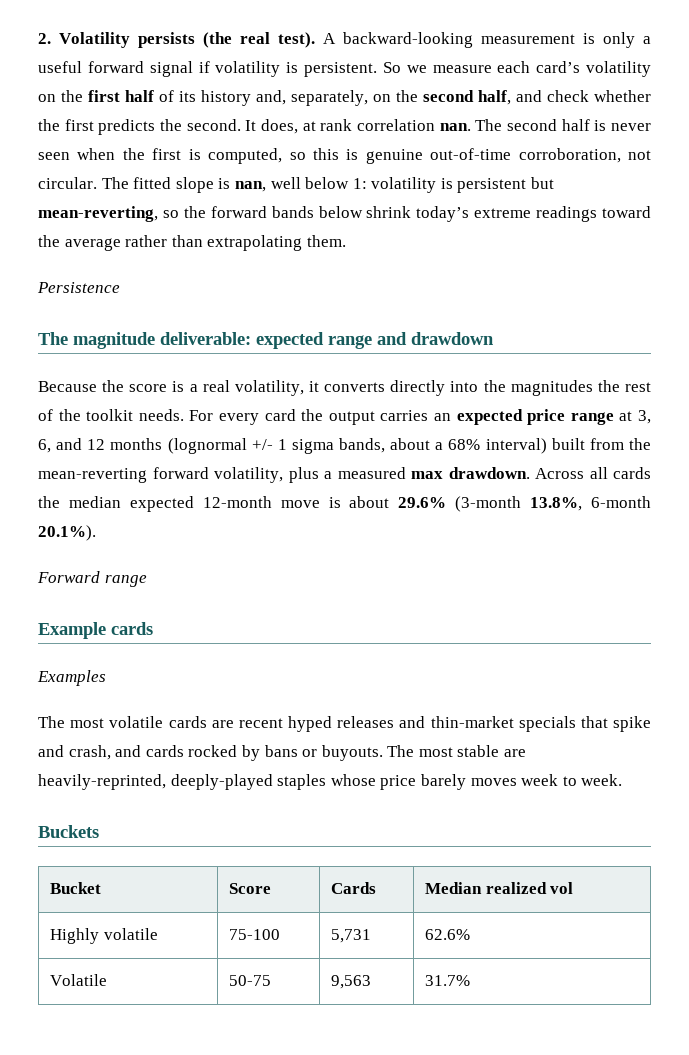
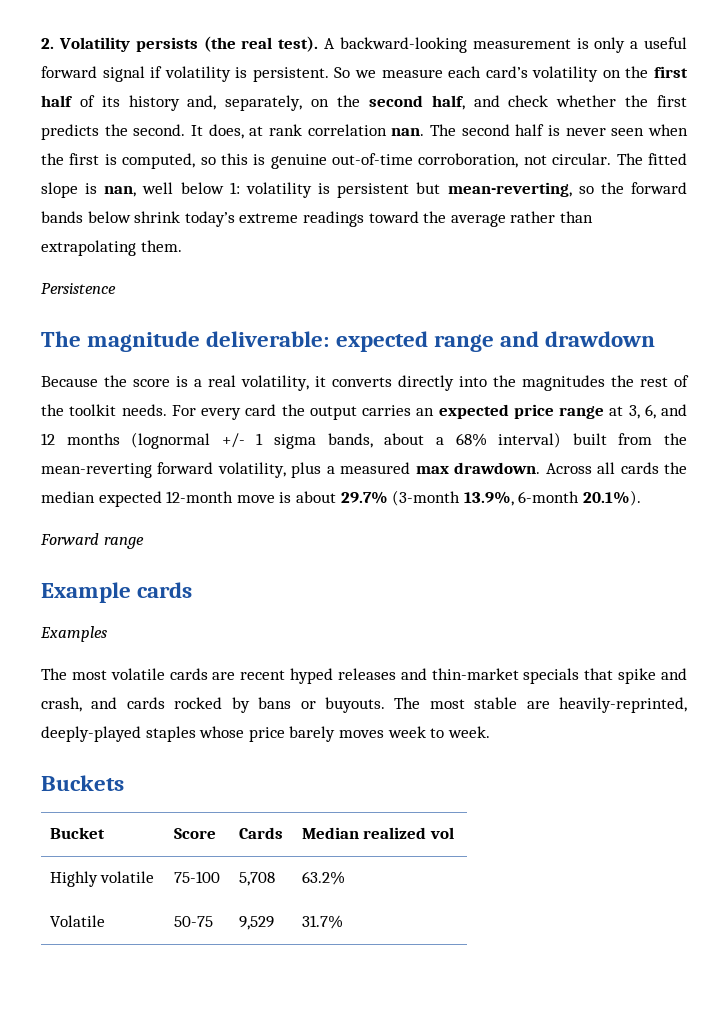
[398,496,583,512] 29.6% (3-month 13.8%, -> [340,490,514,506] 29.7% (3-month 13.9%,
[331,929,372,943] [425,929,471,940] 5,731 | 62.6% -> [238,872,275,886] [301,871,345,885] 5,708 | 63.2%
[331,975,372,989] 9,563 -> [238,916,274,930] 9,529

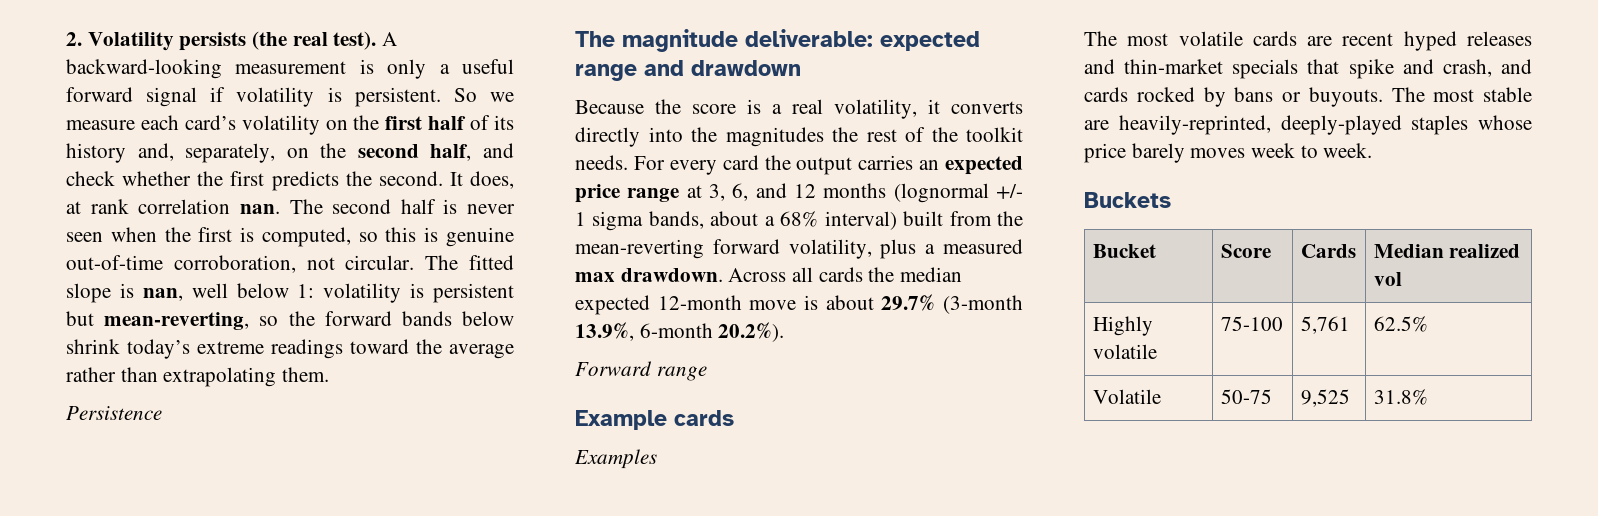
[582,490,641,506] 20.1%). -> [718,322,785,342] 20.2%).
[238,872,275,886] [301,871,345,885] 5,708 | 63.2% -> [1300,316,1350,334] [1373,316,1428,332] 5,761 | 62.5%
[238,916,274,930] [301,915,343,929] 9,529 | 31.7% -> [1300,389,1350,407] [1373,389,1428,405] 9,525 | 31.8%

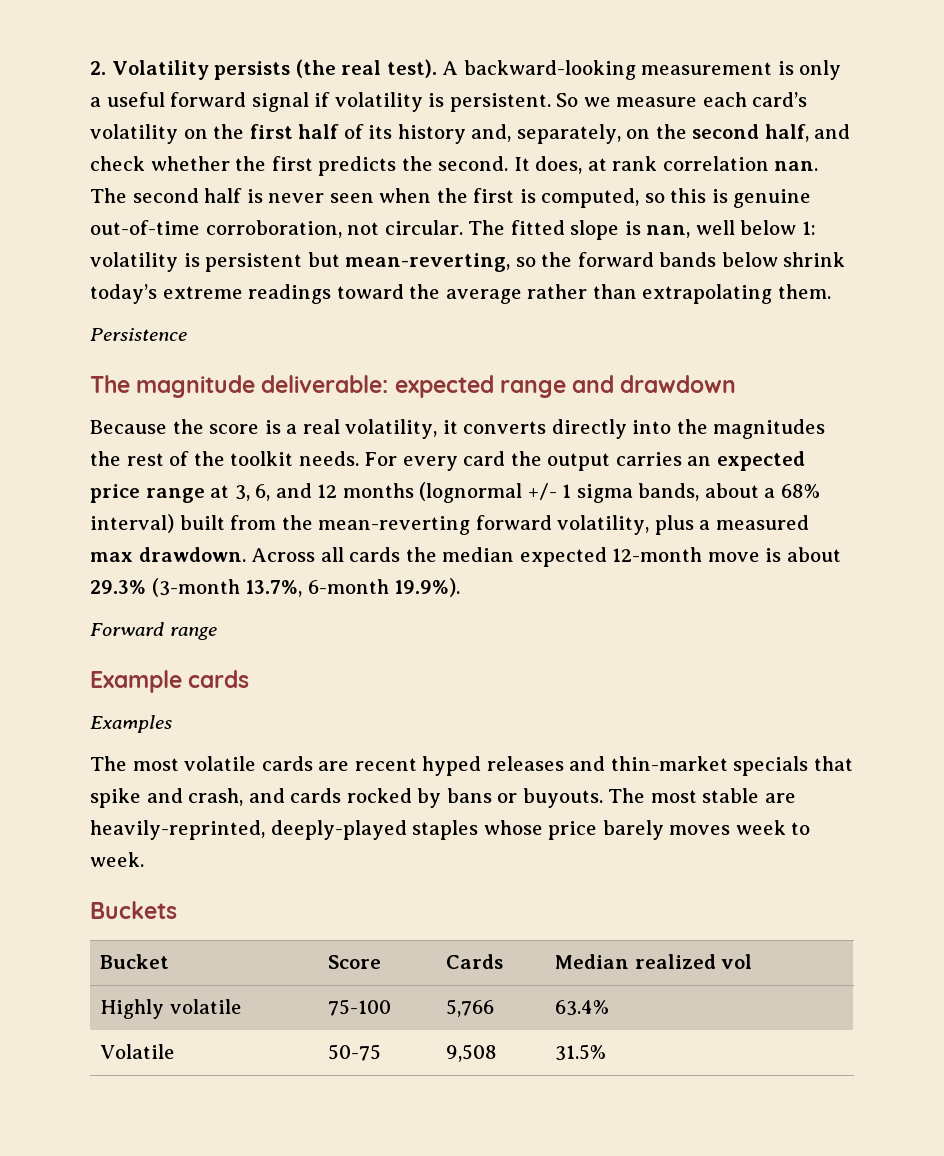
[881,294,1023,314] [575,322,785,342] 29.7% (3-month 13.9%, 6-month 20.2%). -> [90,578,461,597] 29.3% (3-month 13.7%, 6-month 19.9%).
[1300,316,1350,334] [1373,316,1428,332] 5,761 | 62.5% -> [446,999,495,1017] [555,1000,610,1016] 5,766 | 63.4%
[1300,389,1350,407] [1373,389,1428,405] 9,525 | 31.8% -> [446,1044,498,1062] [555,1044,607,1061] 9,508 | 31.5%

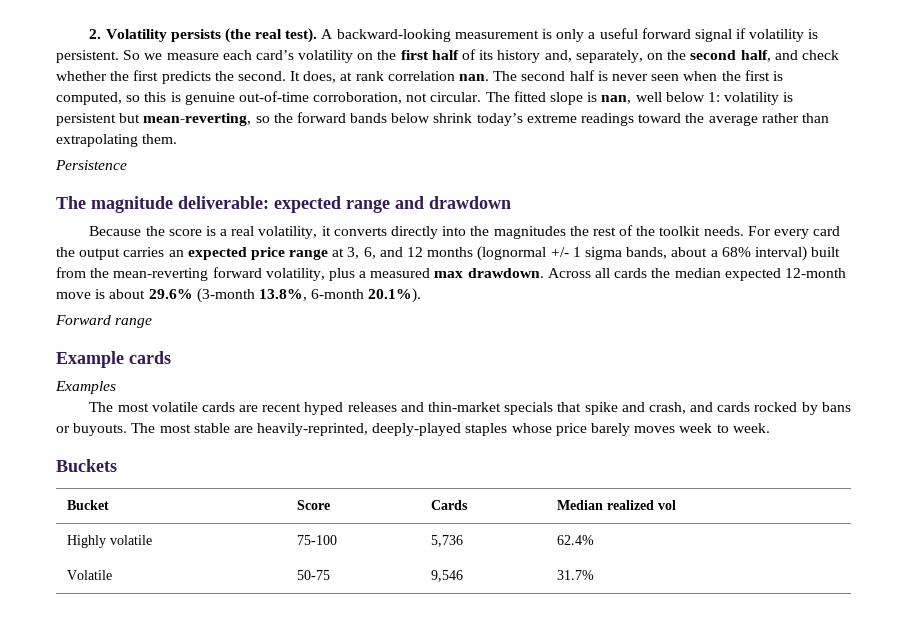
[90,578,461,597] 29.3% (3-month 13.7%, 6-month 19.9%). -> [148,288,422,303] 29.6% (3-month 13.8%, 6-month 20.1%).
[446,999,495,1017] [555,1000,610,1016] 5,766 | 63.4% -> [431,535,464,547] [557,535,595,545] 5,736 | 62.4%
[446,1044,498,1062] [555,1044,607,1061] 9,508 | 31.5% -> [431,570,464,582] [557,570,595,580] 9,546 | 31.7%

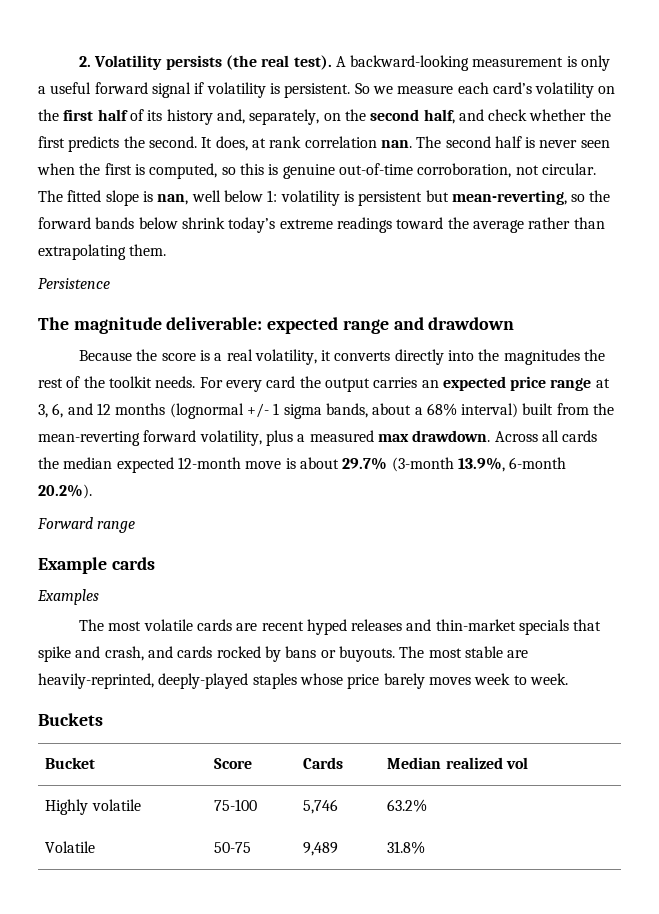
[148,288,422,303] 29.6% (3-month 13.8%, 6-month 20.1%). -> [342,457,567,472] [38,484,92,499] 29.7% (3-month 13.9%, 6-month 20.2%).
[431,535,464,547] [557,535,595,545] 5,736 | 62.4% -> [303,799,339,814] [387,799,428,812] 5,746 | 63.2%
[431,570,464,582] [557,570,595,580] 9,546 | 31.7% -> [303,842,339,856] [387,841,426,854] 9,489 | 31.8%

